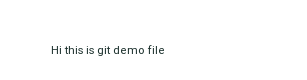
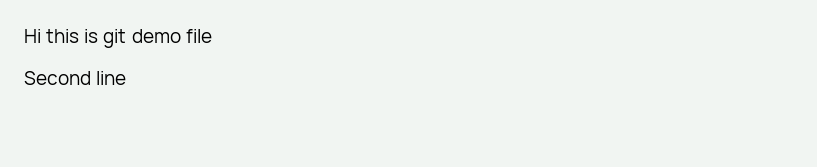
(165, 49) none -> [24,71,127,85] // Second line

